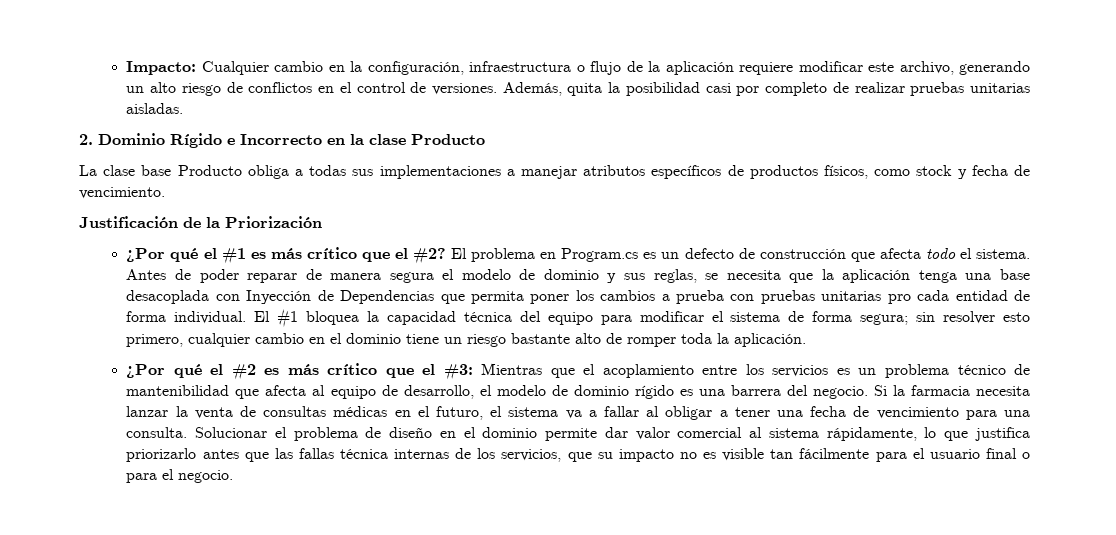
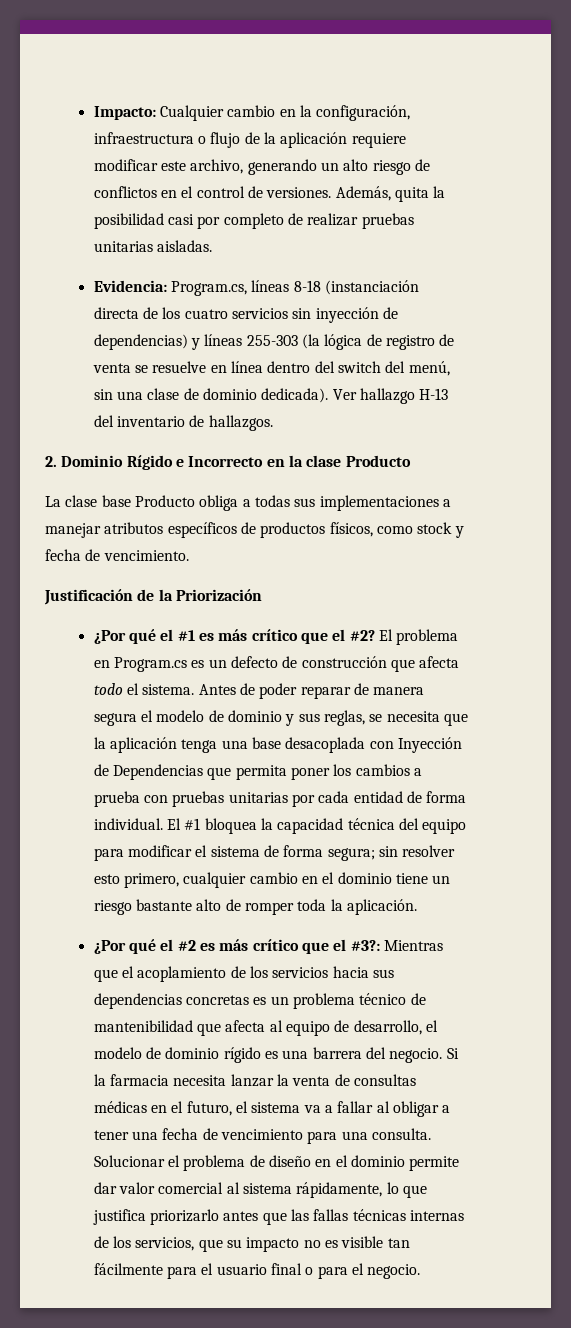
(184, 108) none -> [93,280,420,296] [93,307,398,323] [93,334,455,350] [92,361,450,376] [93,388,449,404] [93,415,273,431] // Evidencia: Program.cs, líneas 8-18 (instanciación directa de los cuatro servicios sin inyección de dependencias) y líneas 255-303 (la lógica de registro de venta se resuelve en línea dentro del switch del menú, sin una clase de dominio dedicada). Ver hallazgo H-13 del inventario de hallazgos.
[887,294,911,304] pro -> [292,794,316,807] por
[443,364,473,380] #3: -> [350,940,380,951] #3?:
[702,365,738,375] entre -> [230,966,246,978] de
(829, 371) none -> [332,966,394,978] [93,993,250,1009] hacia sus dependencias concretas
[339,449,388,459] técnica -> [352,1209,406,1221] técnicas

